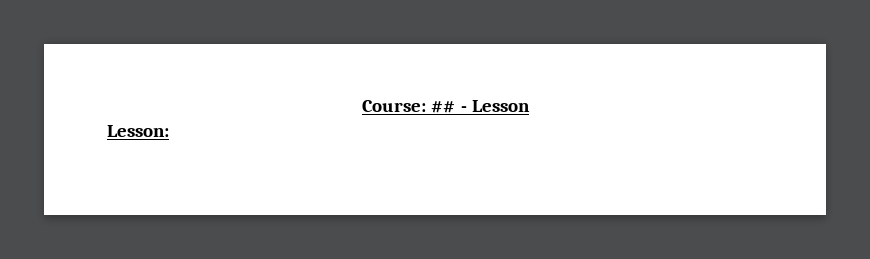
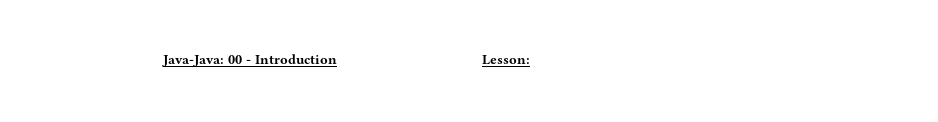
[362,100,530,113] Course: ## - Lesson -> [162,54,337,67] Java-Java: 00 - Introduction

